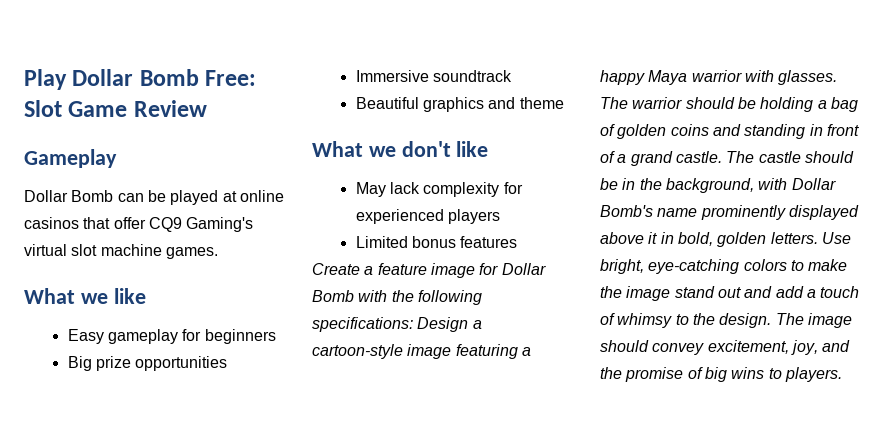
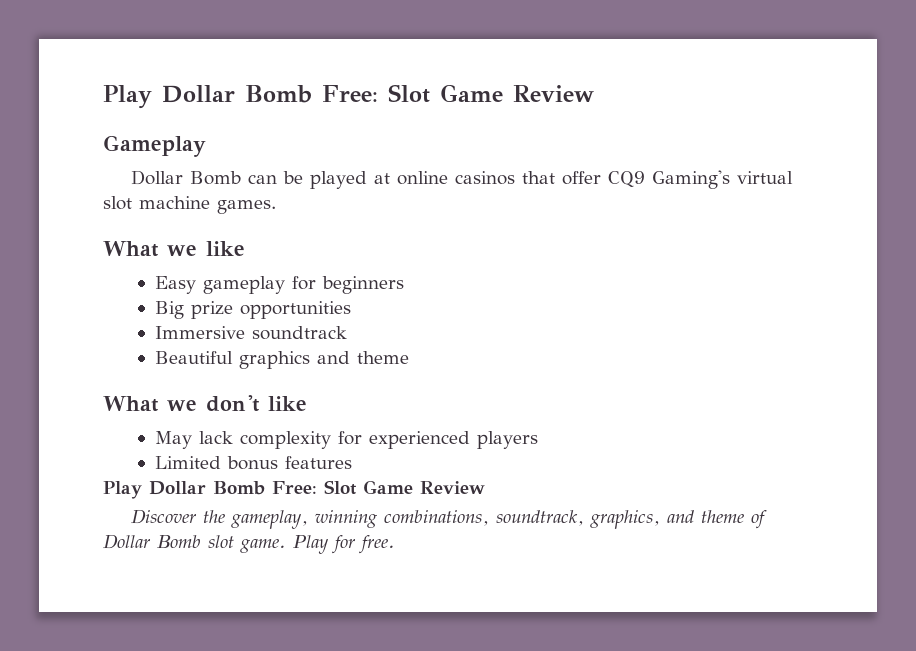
[312,263,546,278] [312,290,482,305] [312,317,482,332] [312,344,531,359] [600,70,838,85] [600,97,858,112] [600,124,859,139] [600,151,854,166] [600,178,836,193] [600,205,859,220] [600,232,851,247] [600,259,848,274] [600,286,860,301] [600,313,852,328] [600,340,851,355] [600,367,842,382] Create a feature image for Dollar Bomb with the following specifications: Design a cartoon-style image featuring a happy Maya warrior with glasses. The warrior should be holding a bag of golden coins and standing in front of a grand castle. The castle should be in the background, with Dollar Bomb's name prominently displayed above it in bold, golden letters. Use bright, eye-catching colors to make the image stand out and add a touch of whimsy to the design. The image should convey excitement, joy, and the promise of big wins to players. -> [103,480,485,499] [131,509,768,529] [103,534,395,554] Play Dollar Bomb Free: Slot Game Review // Discover the gameplay, winning combinations, soundtrack, graphics, and theme of Dollar Bomb slot game. Play for free.

